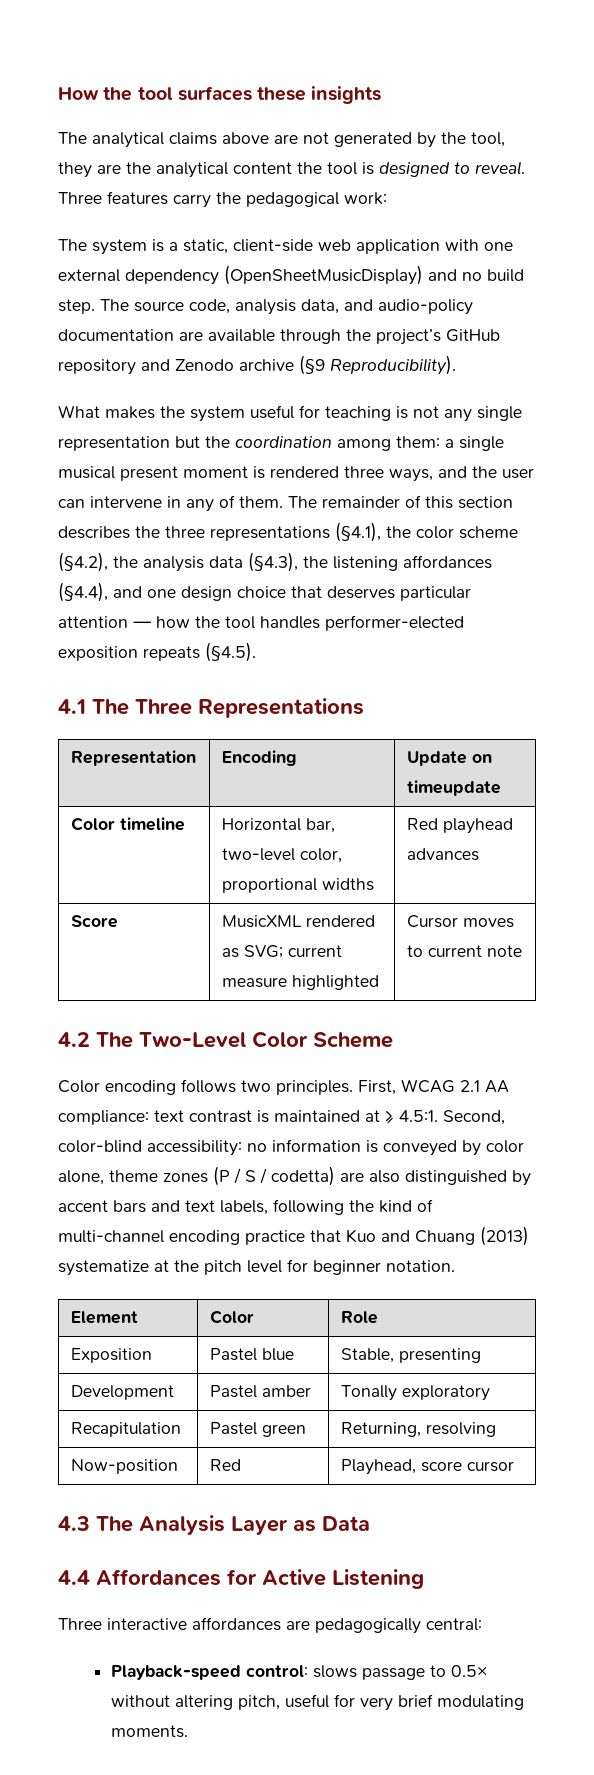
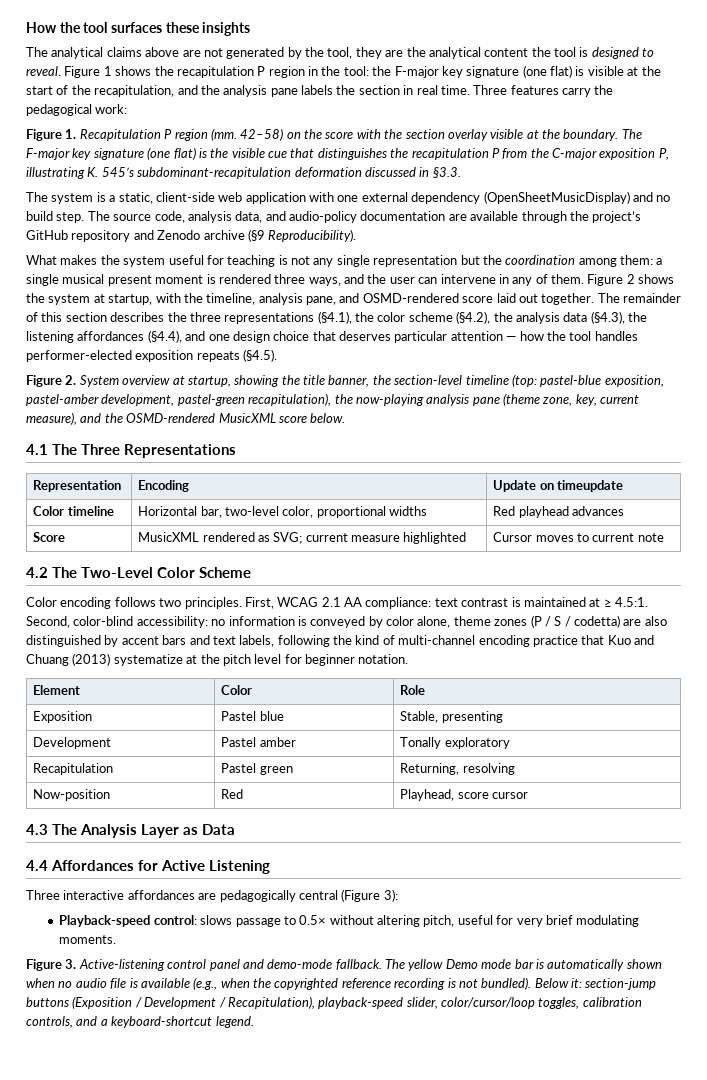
(525, 168) none -> [64,65,661,78] [26,85,470,97] Figure 1 shows the recapitulation P region in the tool: the F-major key signature (one flat) is visible at the start of the recapitulation, and the analysis pane labels the section in real time.
(387, 198) none -> [26,128,642,141] [26,147,669,160] [26,167,461,179] // Figure 1. Recapitulation P region (mm. 42–58) on the score with the section overlay visible at the boundary. The F-major key signature (one flat) is the visible cue that distinguishes the recapitulation P from the C-major exposition P, illustrating K. 545’s subdominant-recapitulation deformation discussed in §3.3.
(283, 502) none -> [587,274,675,286] [26,293,595,305] Figure 2 shows the system at startup, with the timeline, analysis pane, and OSMD-rendered score laid out together.
(256, 652) none -> [26,374,664,387] [26,393,640,406] [26,412,346,425] // Figure 2. System overview at startup, showing the title banner, the section-level timeline (top: pastel-blue exposition, pastel-amber development, pastel-green recapitulation), the now-playing analysis pane (theme zone, key, current measure), and the OSMD-rendered MusicXML score below.
[426,1618,482,1631] central: -> [298,889,398,902] central (Figure 3):
(188, 1731) none -> [26,959,662,971] [26,977,657,990] [26,996,642,1009] [26,1016,254,1028] // Figure 3. Active-listening control panel and demo-mode fallback. The yellow Demo mode bar is automatically shown when no audio file is available (e.g., when the copyrighted reference recording is not bundled). Below it: section-jump buttons (Exposition / Development / Recapitulation), playback-speed slider, color/cursor/loop toggles, calibration controls, and a keyboard-shortcut legend.

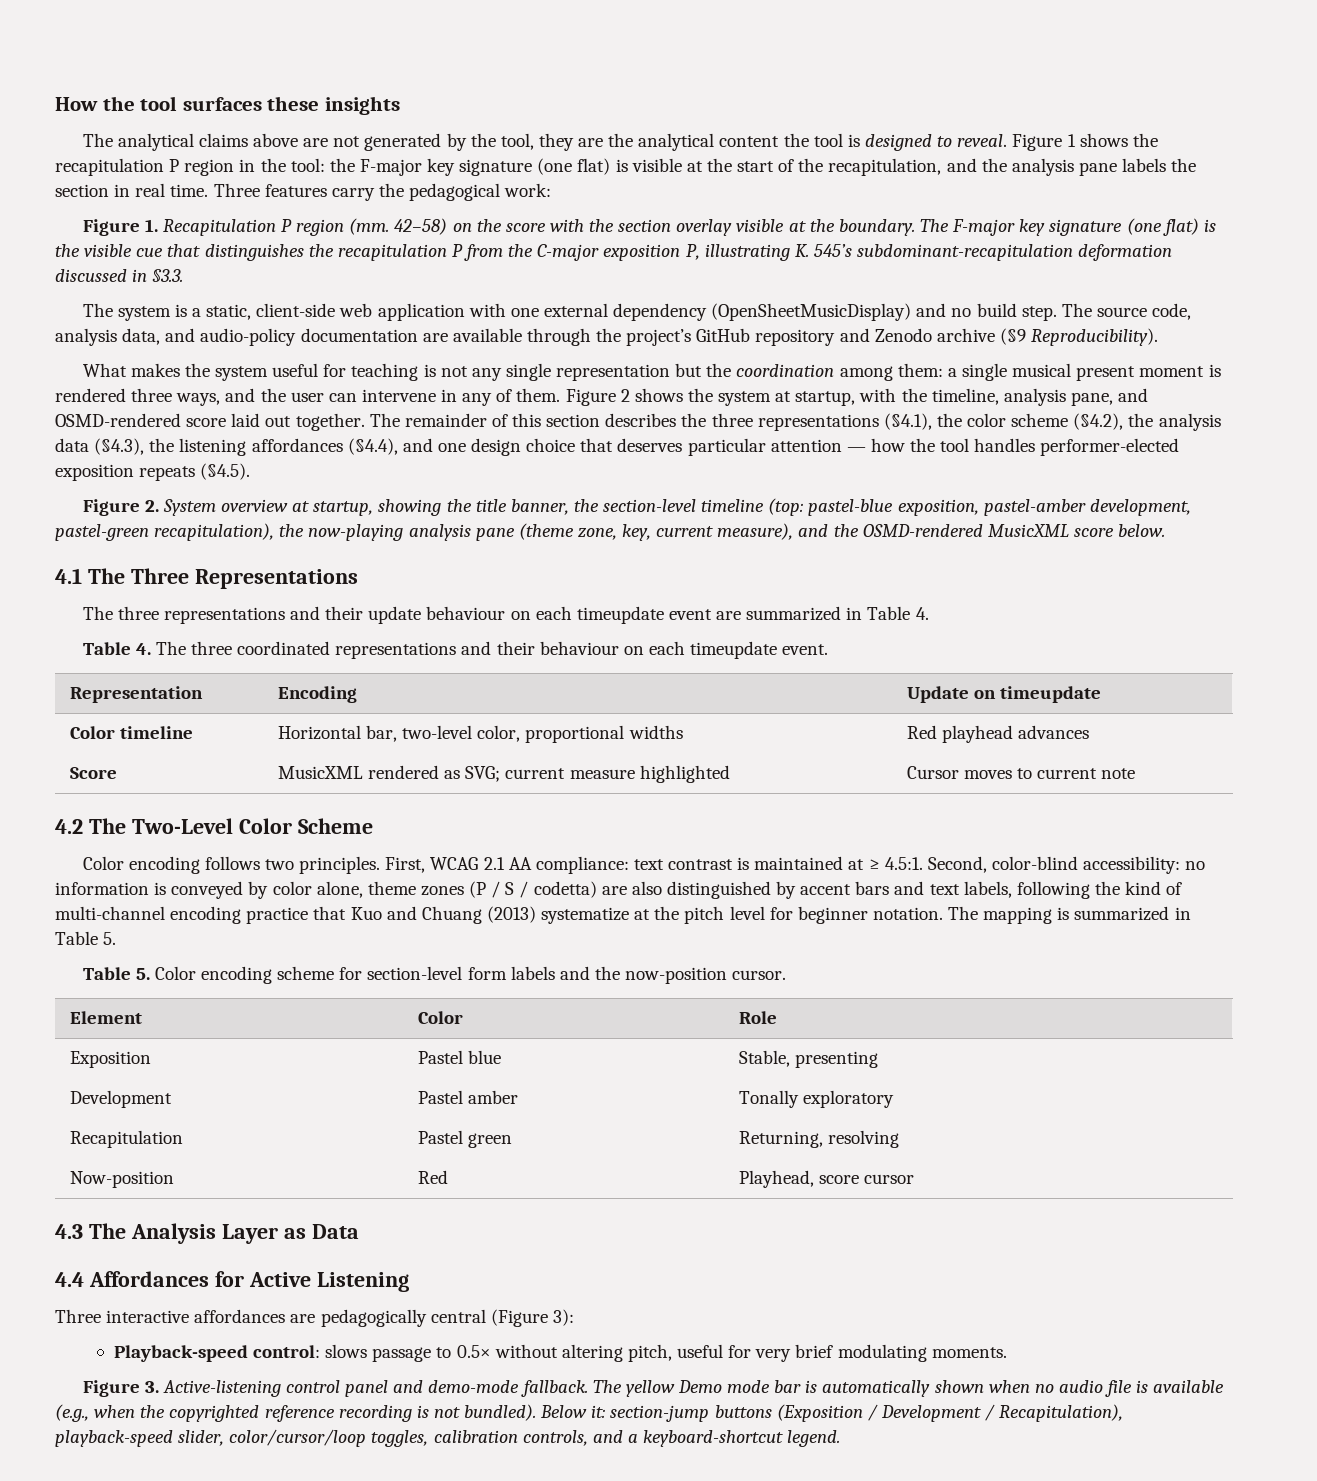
(236, 451) none -> [82,606,929,624] [82,641,829,659] // The three representations and their update behaviour on each timeupdate event are summarized in Table 4. // Table 4. The three coordinated representations and their behaviour on each timeupdate event.
(409, 659) none -> [948,906,1191,924] [55,931,117,945] [82,966,787,984] The mapping is summarized in Table 5. // Table 5. Color encoding scheme for section-level form labels and the now-position cursor.

